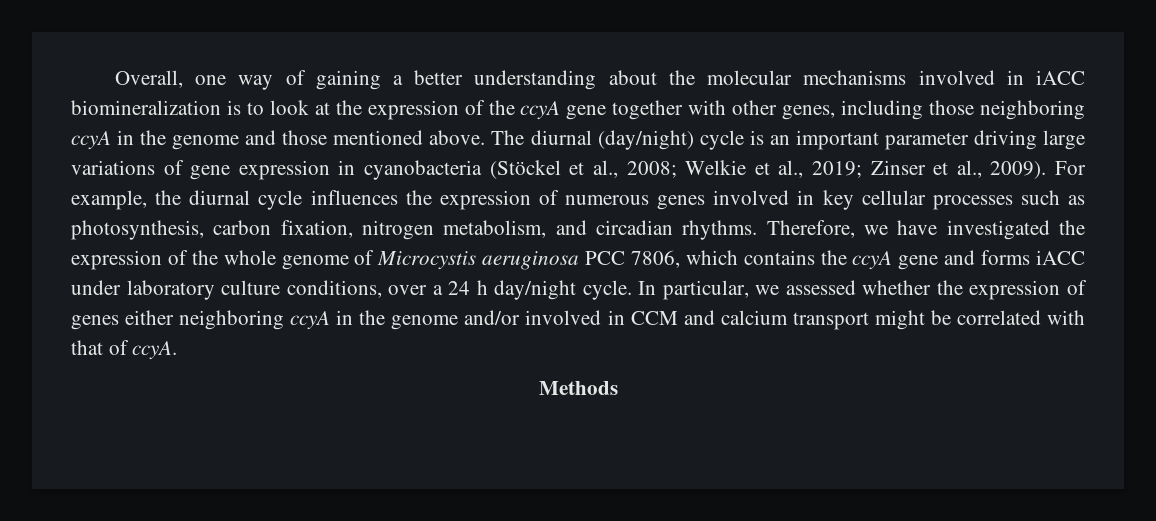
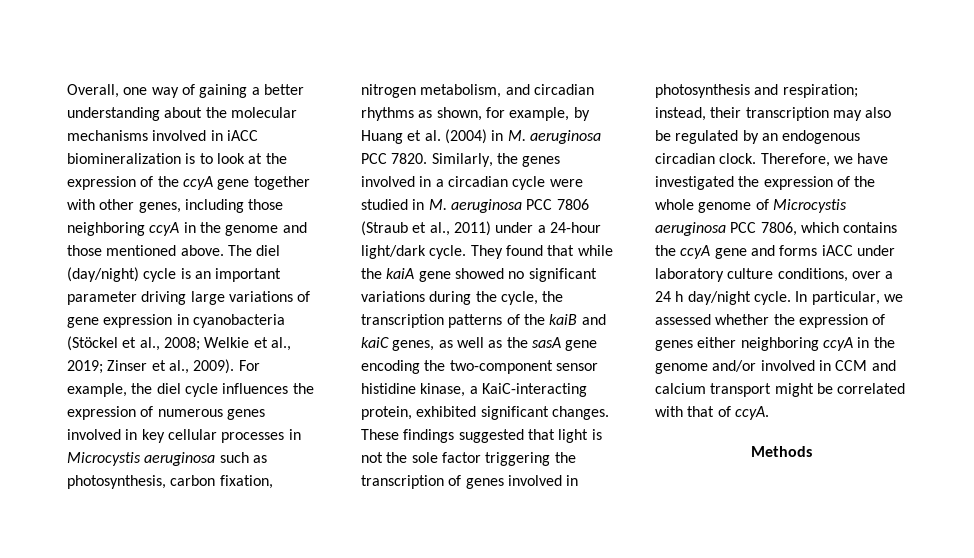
[530,130,592,145] diurnal -> [256,245,281,256] diel
[189,190,251,205] diurnal -> [156,383,181,394] diel
(1013, 202) none -> [288,429,301,440] [67,452,216,466] in Microcystis aeruginosa
[682,220,758,240] rhythms. -> [361,107,590,121] [361,129,601,144] [361,153,561,167] [361,176,583,190] [361,199,589,213] [361,221,601,236] [361,245,613,259] [361,268,597,282] [361,291,564,305] [361,314,606,328] [361,337,598,351] [361,360,598,374] [361,383,587,397] [361,406,609,420] [361,429,602,443] [361,452,576,466] [361,475,579,489] [655,84,858,98] [655,107,892,121] [655,130,861,144] [655,153,757,164] rhythms as shown, for example, by Huang et al. (2004) in M. aeruginosa PCC 7820. Similarly, the genes involved in a circadian cycle were studied in M. aeruginosa PCC 7806 (Straub et al., 2011) under a 24-hour light/dark cycle. They found that while the kaiA gene showed no significant variations during the cycle, the transcription patterns of the kaiB and kaiC genes, as well as the sasA gene encoding the two-component sensor histidine kinase, a KaiC-interacting protein, exhibited significant changes. These findings suggested that light is not the sole factor triggering the transcription of genes involved in photosynthesis and respiration; instead, their transcription may also be regulated by an endogenous circadian clock.

